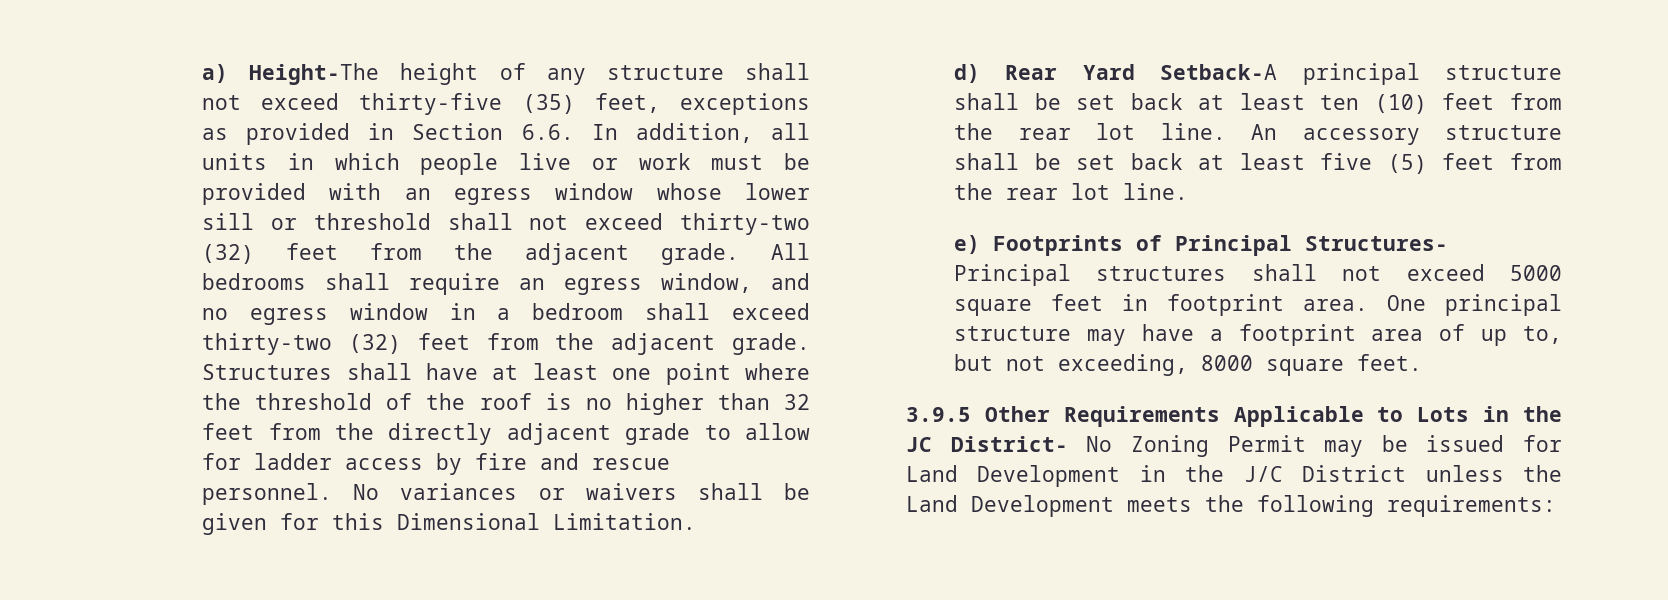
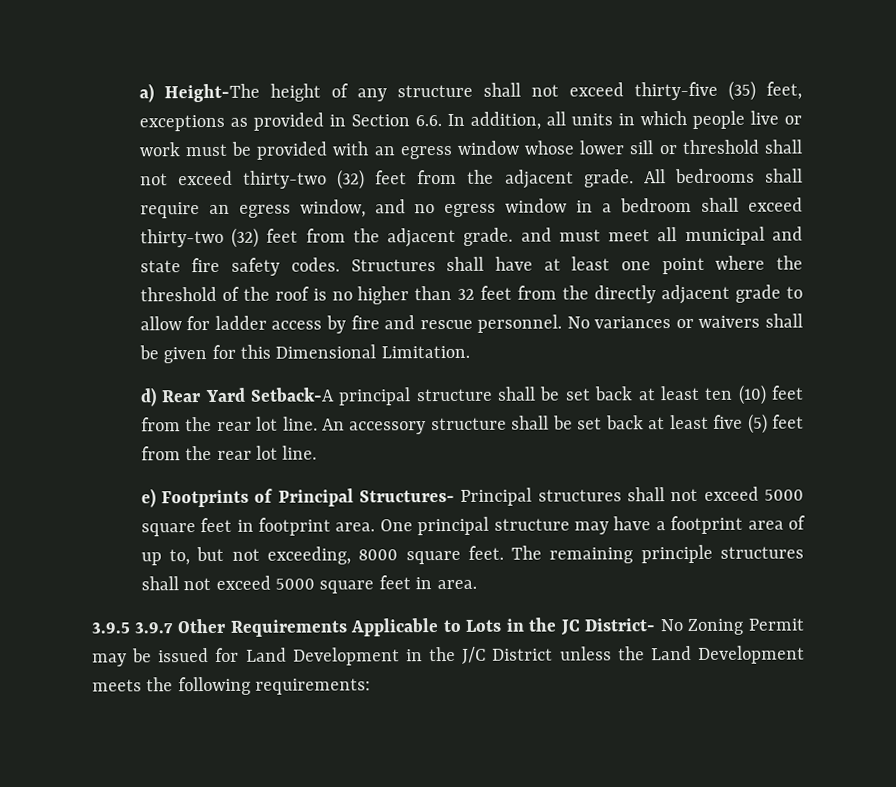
(810, 344) none -> [520,226,804,246] [139,257,340,276] and must meet all municipal and state fire safety codes.
(1423, 362) none -> [511,544,804,564] [140,575,477,594] The remaining principle structures shall not exceed 5000 square feet in area.
(972, 414) none -> [134,622,175,634] 3.9.7

